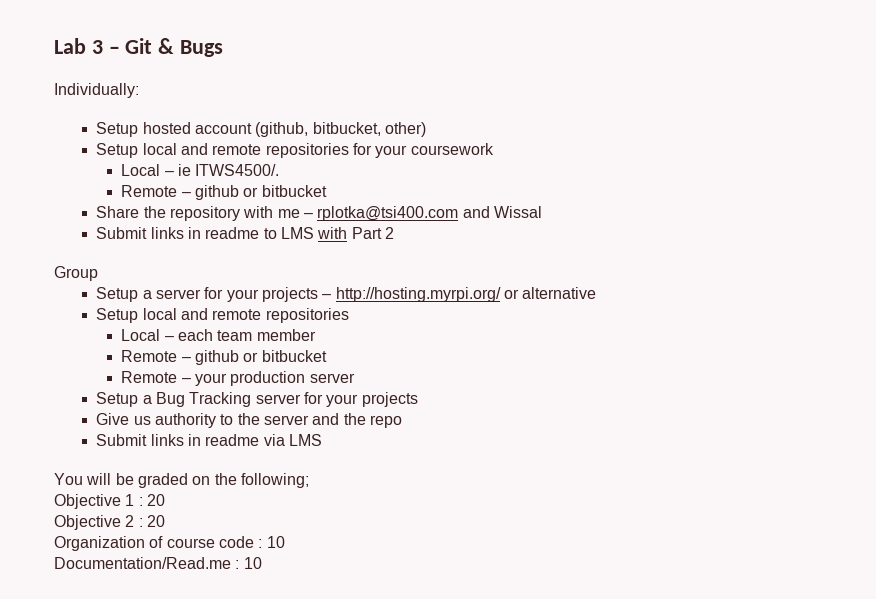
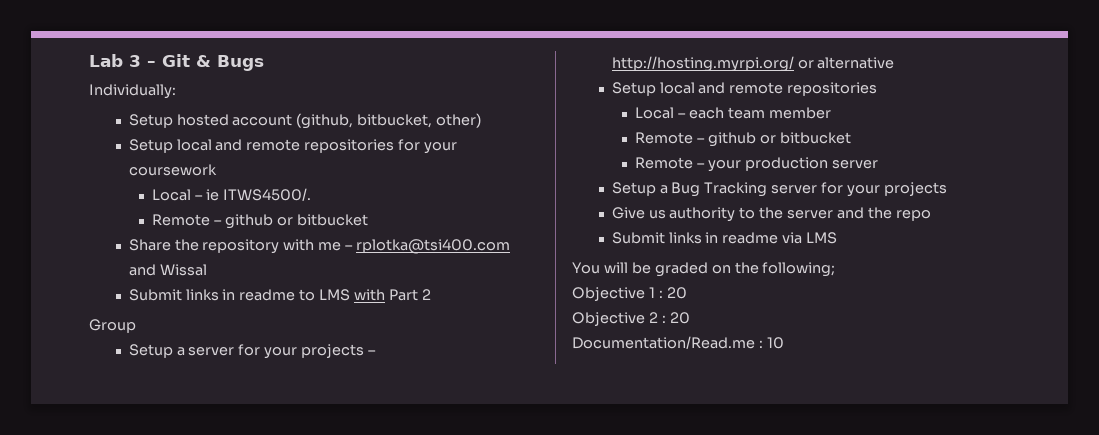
[54,536,285,551] // Organization of course code : 10 -> (690, 318) none

